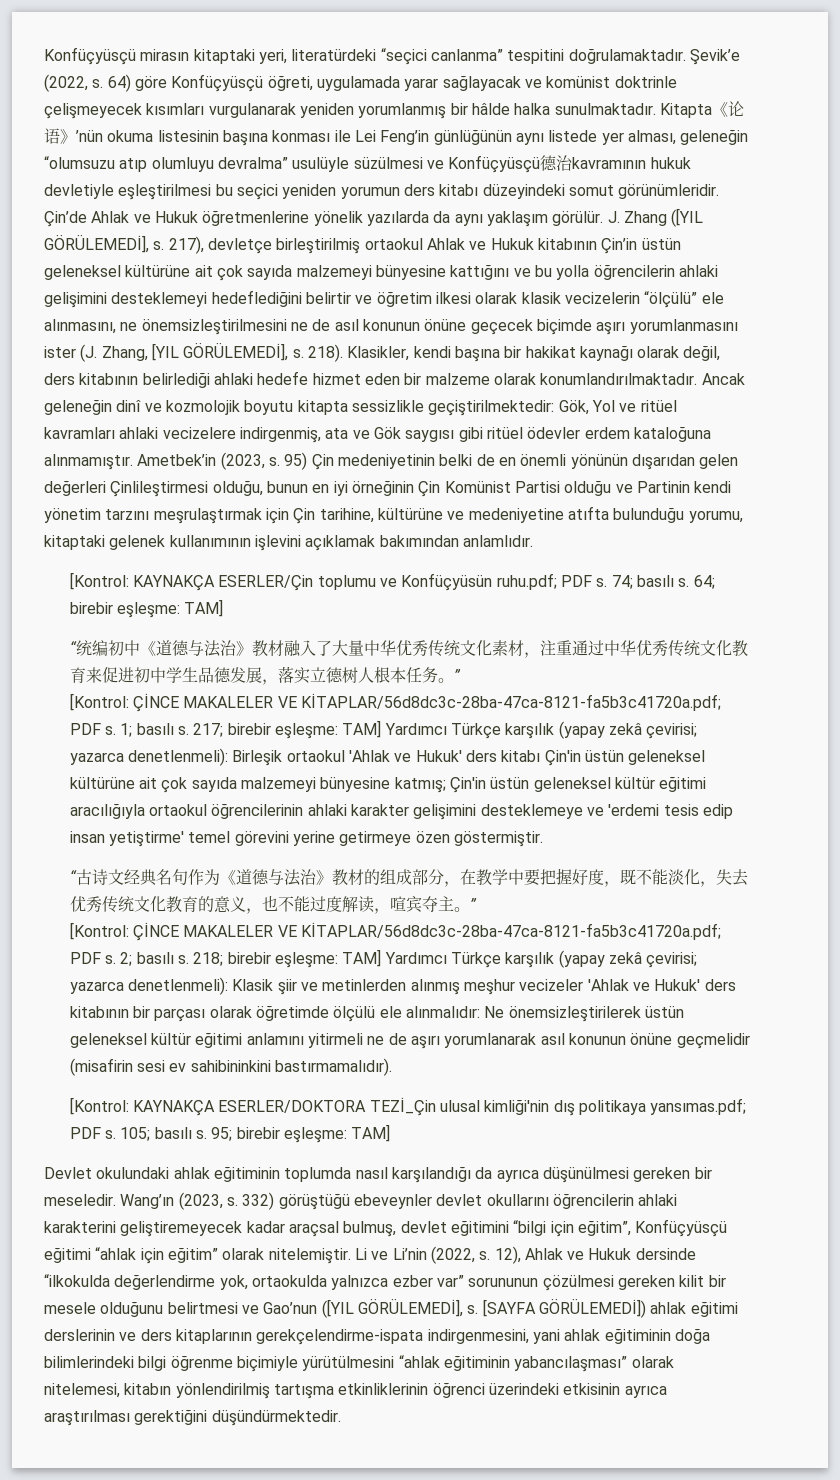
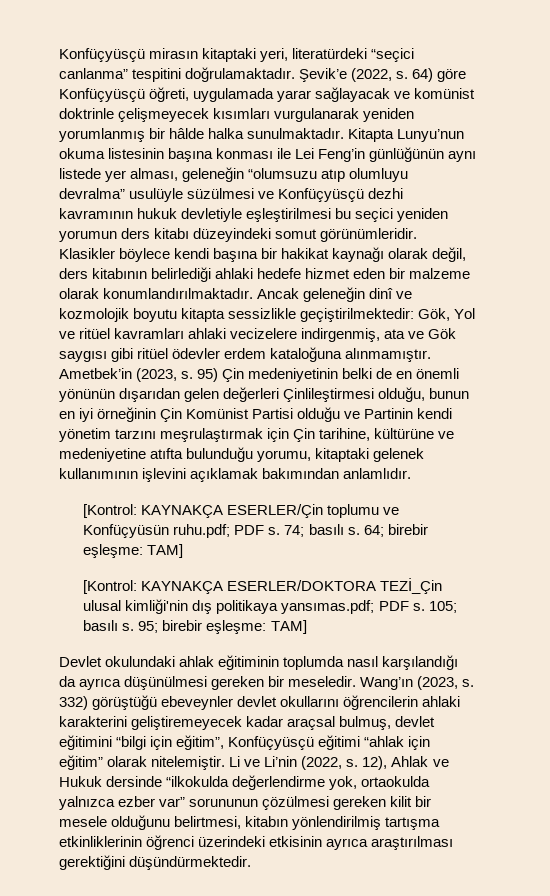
[711,101,744,117] [44,128,103,144] 《论语》’nün -> [397,129,465,142] Lunyu’nun
[540,155,574,171] 德治 -> [368,188,404,199] dezhi
[44,208,704,227] [44,234,681,254] [44,264,718,281] [44,290,724,308] [44,319,738,335] [44,342,410,362] Çin’de Ahlak ve Hukuk öğretmenlerine yönelik yazılarda da aynı yaklaşım görülür. J. Zhang ([YIL GÖRÜLEMEDİ], s. 217), devletçe birleştirilmiş ortaokul Ahlak ve Hukuk kitabının Çin’in üstün geleneksel kültürüne ait çok sayıda malzemeyi bünyesine kattığını ve bu yolla öğrencilerin ahlaki gelişimini desteklemeyi hedeflediğini belirtir ve öğretim ilkesi olarak klasik vecizelerin “ölçülü” ele alınmasını, ne önemsizleştirilmesini ne de asıl konunun önüne geçecek biçimde aşırı yorumlanmasını ister (J. Zhang, [YIL GÖRÜLEMEDİ], s. 218). Klasikler, -> [59,248,171,262] Klasikler böylece
[69,640,748,658] [69,666,461,685] [69,693,721,712] [69,720,698,739] [69,748,706,766] [69,776,707,793] [69,803,733,820] [69,831,543,847] [69,868,748,887] [69,895,477,914] [69,922,721,941] [69,949,698,968] [69,977,736,995] [69,1005,684,1022] [69,1032,750,1049] [69,1058,392,1076] // “统编初中《道德与法治》教材融入了大量中华优秀传统文化素材，注重通过中华优秀传统文化教育来促进初中学生品德发展，落实立德树人根本任务。” // [Kontrol: ÇİNCE MAKALELER VE KİTAPLAR/56d8dc3c-28ba-47ca-8121-fa5b3c41720a.pdf; PDF s. 1; basılı s. 217; birebir eşleşme: TAM] Yardımcı Türkçe karşılık (yapay zekâ çevirisi; yazarca denetlenmeli): Birleşik ortaokul 'Ahlak ve Hukuk' ders kitabı Çin'in üstün geleneksel kültürüne ait çok sayıda malzemeyi bünyesine katmış; Çin'in üstün geleneksel kültür eğitimi aracılığıyla ortaokul öğrencilerinin ahlaki karakter gelişimini desteklemeye ve 'erdemi tesis edip insan yetiştirme' temel görevini yerine getirmeye özen göstermiştir. // “古诗文经典名句作为《道德与法治》教材的组成部分，在教学中要把握好度，既不能淡化，失去优秀传统文化教育的意义，也不能过度解读，喧宾夺主。” // [Kontrol: ÇİNCE MAKALELER VE KİTAPLAR/56d8dc3c-28ba-47ca-8121-fa5b3c41720a.pdf; PDF s. 2; basılı s. 218; birebir eşleşme: TAM] Yardımcı Türkçe karşılık (yapay zekâ çevirisi; yazarca denetlenmeli): Klasik şiir ve metinlerden alınmış meşhur vecizeler 'Ahlak ve Hukuk' ders kitabının bir parçası olarak öğretimde ölçülü ele alınmalıdır: Ne önemsizleştirilerek üstün geleneksel kültür eğitimi anlamını yitirmeli ne de aşırı yorumlanarak asıl konunun önüne geçmelidir (misafirin sesi ev sahibininkini bastırmamalıdır). -> (184, 551) none
[167,1298,738,1318] [44,1328,710,1345] [44,1355,674,1372] [44,1383,120,1398] belirtmesi ve Gao’nun ([YIL GÖRÜLEMEDİ], s. [SAYFA GÖRÜLEMEDİ]) ahlak eğitimi derslerinin ve ders kitaplarının gerekçelendirme-ispata indirgenmesini, yani ahlak eğitiminin doğa bilimlerindeki bilgi öğrenme biçimiyle yürütülmesini “ahlak eğitiminin yabancılaşması” olarak nitelemesi, -> [174,816,242,829] belirtmesi,

